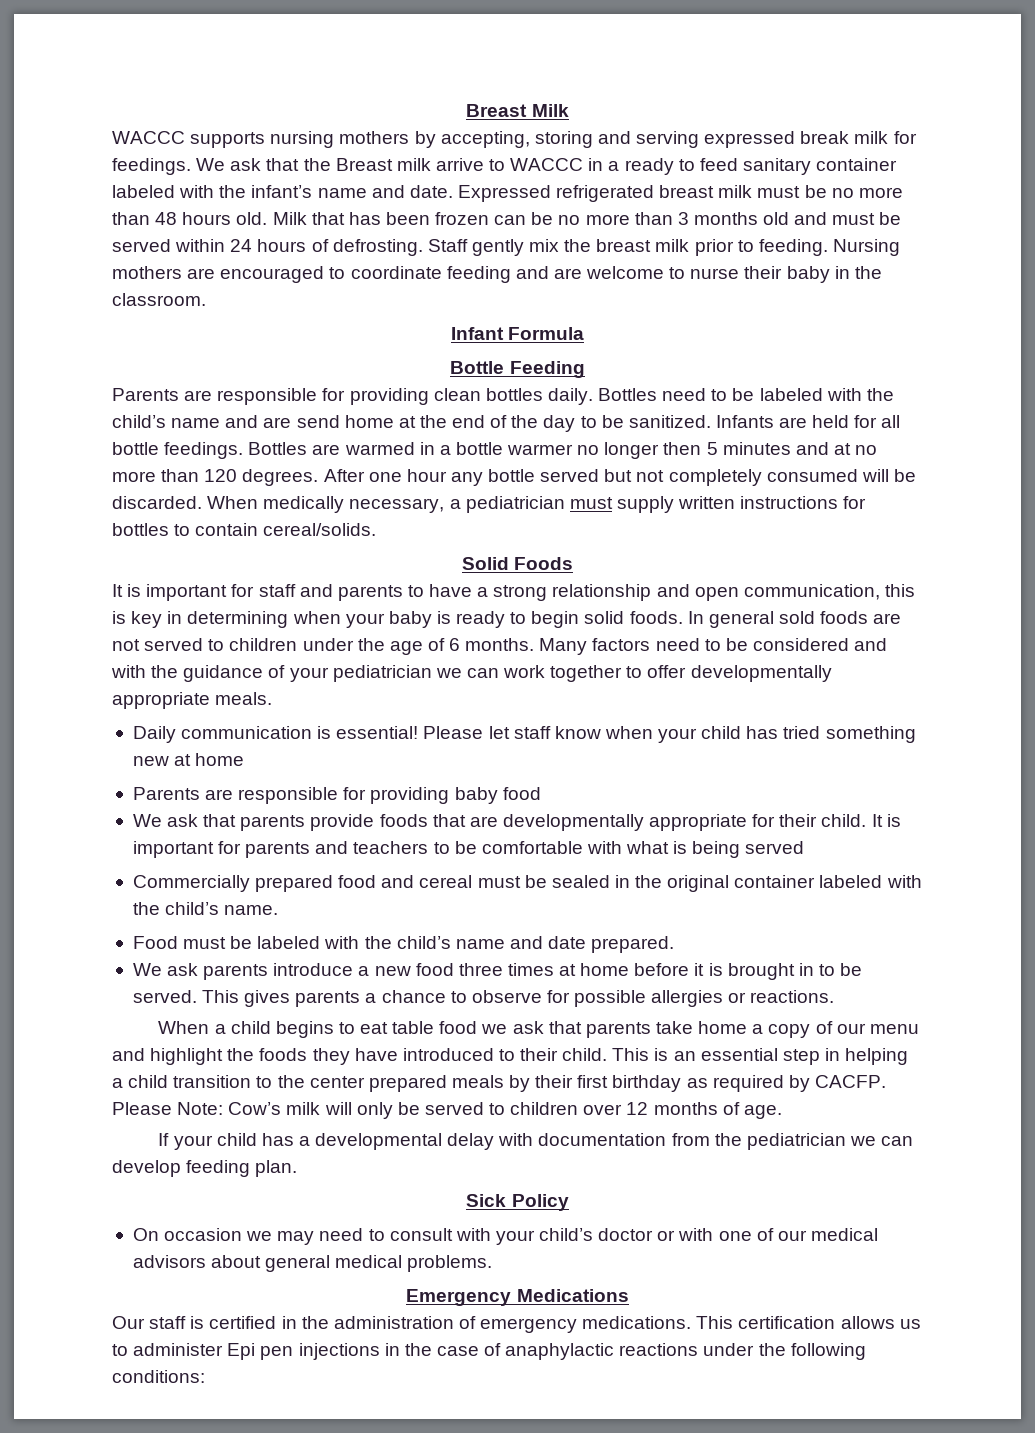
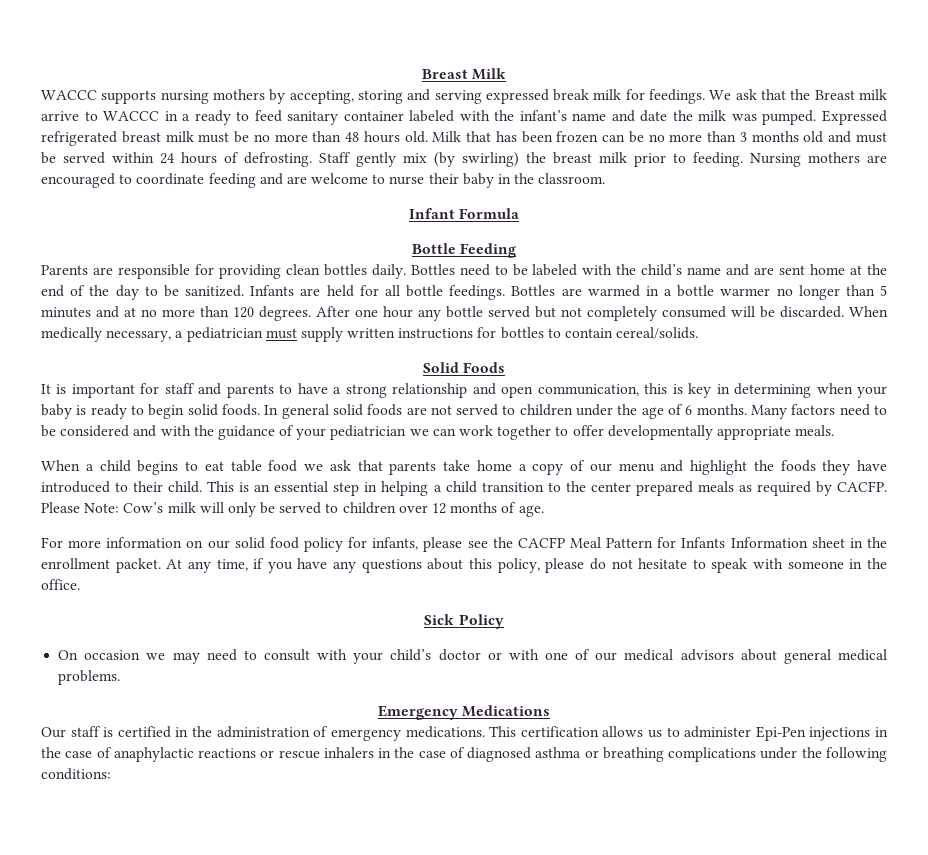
[409,185,453,198] date. -> [640,110,817,125] date the milk was pumped.
(560, 245) none -> [434,152,519,167] (by swirling)
[296,415,340,428] send -> [779,265,806,275] sent
[663,442,702,455] then -> [845,285,875,296] than
[778,611,815,624] sold -> [332,404,363,416] solid
[132,726,916,743] [132,753,245,766] [132,787,541,804] [132,814,901,831] [132,841,805,858] [132,875,922,892] [132,902,279,915] [132,936,675,953] [132,963,863,980] [132,990,835,1007] // Daily communication is essential! Please let staff know when your child has tried something new at home // Parents are responsible for providing baby food // We ask that parents provide foods that are developmentally appropriate for their child. It is important for parents and teachers to be comfortable with what is being served // Commercially prepared food and cereal must be sealed in the original container labeled with the child’s name. // Food must be labeled with the child’s name and date prepared. // We ask parents introduce a new food three times at home before it is brought in to be served. This gives parents a chance to observe for possible allergies or reactions. -> (835, 430) none
[509,1075,682,1092] by their first birthday -> (734, 486) none
[158,1133,914,1150] [112,1160,298,1177] If your child has a developmental delay with documentation from the pediatrician we can develop feeding plan. -> [41,537,887,552] [41,558,887,573] [41,579,80,590] For more information on our solid food policy for infants, please see the CACFP Meal Pattern for Infants Information sheet in the enrollment packet. At any time, if you have any questions about this policy, please do not hesitate to speak with someone in the office.
[227,1343,294,1360] Epi pen -> [755,726,806,741] Epi-Pen
(699, 1349) none -> [260,747,757,762] or rescue inhalers in the case of diagnosed asthma or breathing complications

